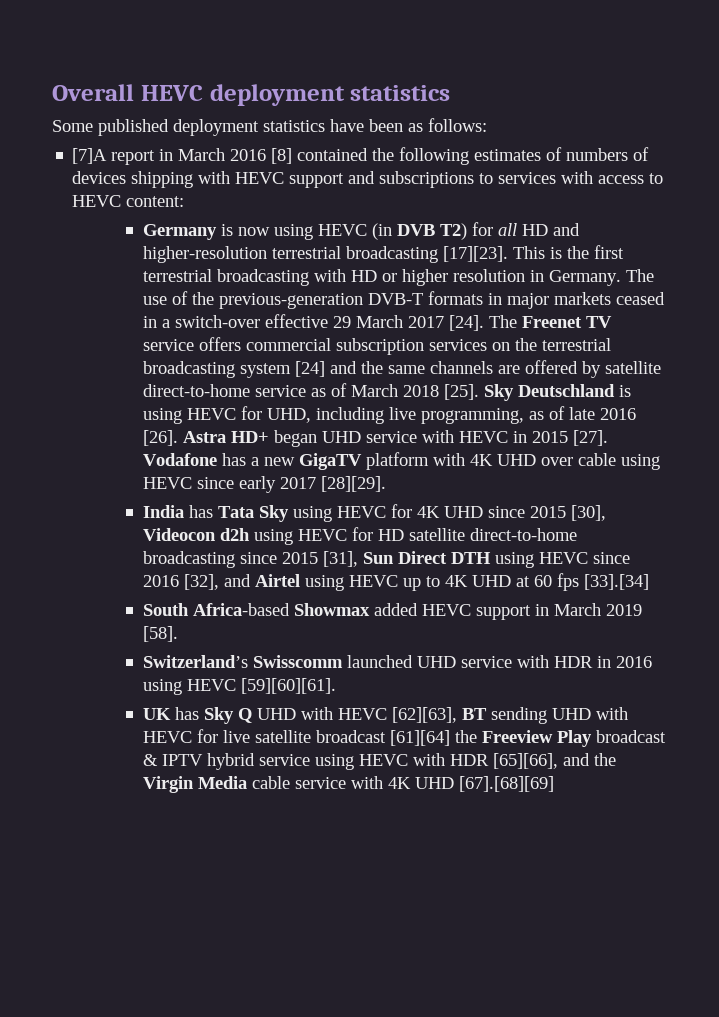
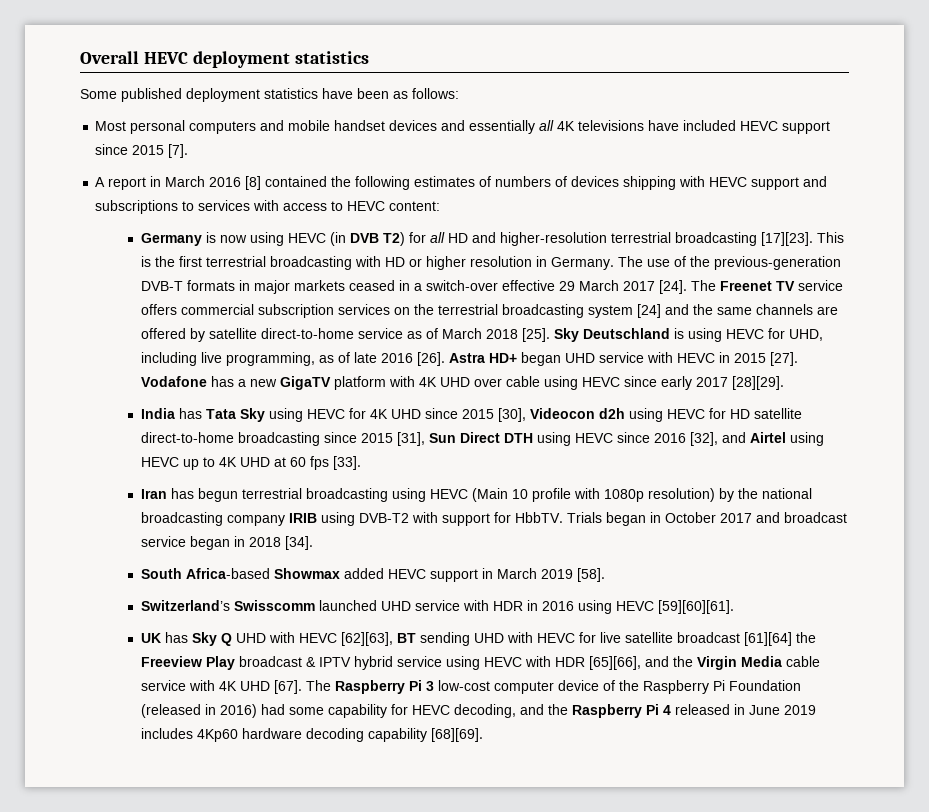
[72,148,108,164] [7]A -> [95,120,831,134] [95,144,189,158] [95,177,106,187] Most personal computers and mobile handset devices and essentially all 4K televisions have included HEVC support since 2015 [7]. // A
[584,574,650,590] [33].[34] -> [332,456,361,470] [140,488,812,502] [140,512,847,526] [140,536,313,550] [33]. // Iran has begun terrestrial broadcasting using HEVC (Main 10 profile with 1080p resolution) by the national broadcasting company IRIB using DVB-T2 with support for HbbTV. Trials began in October 2017 and broadcast service began in 2018 [34].
[459,776,555,792] [67].[68][69] -> [273,680,801,694] [140,704,816,718] [140,728,483,742] [67]. The Raspberry Pi 3 low-cost computer device of the Raspberry Pi Foundation (released in 2016) had some capability for HEVC decoding, and the Raspberry Pi 4 released in June 2019 includes 4Kp60 hardware decoding capability [68][69].

